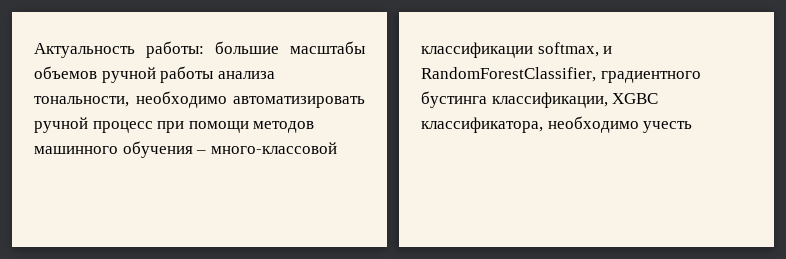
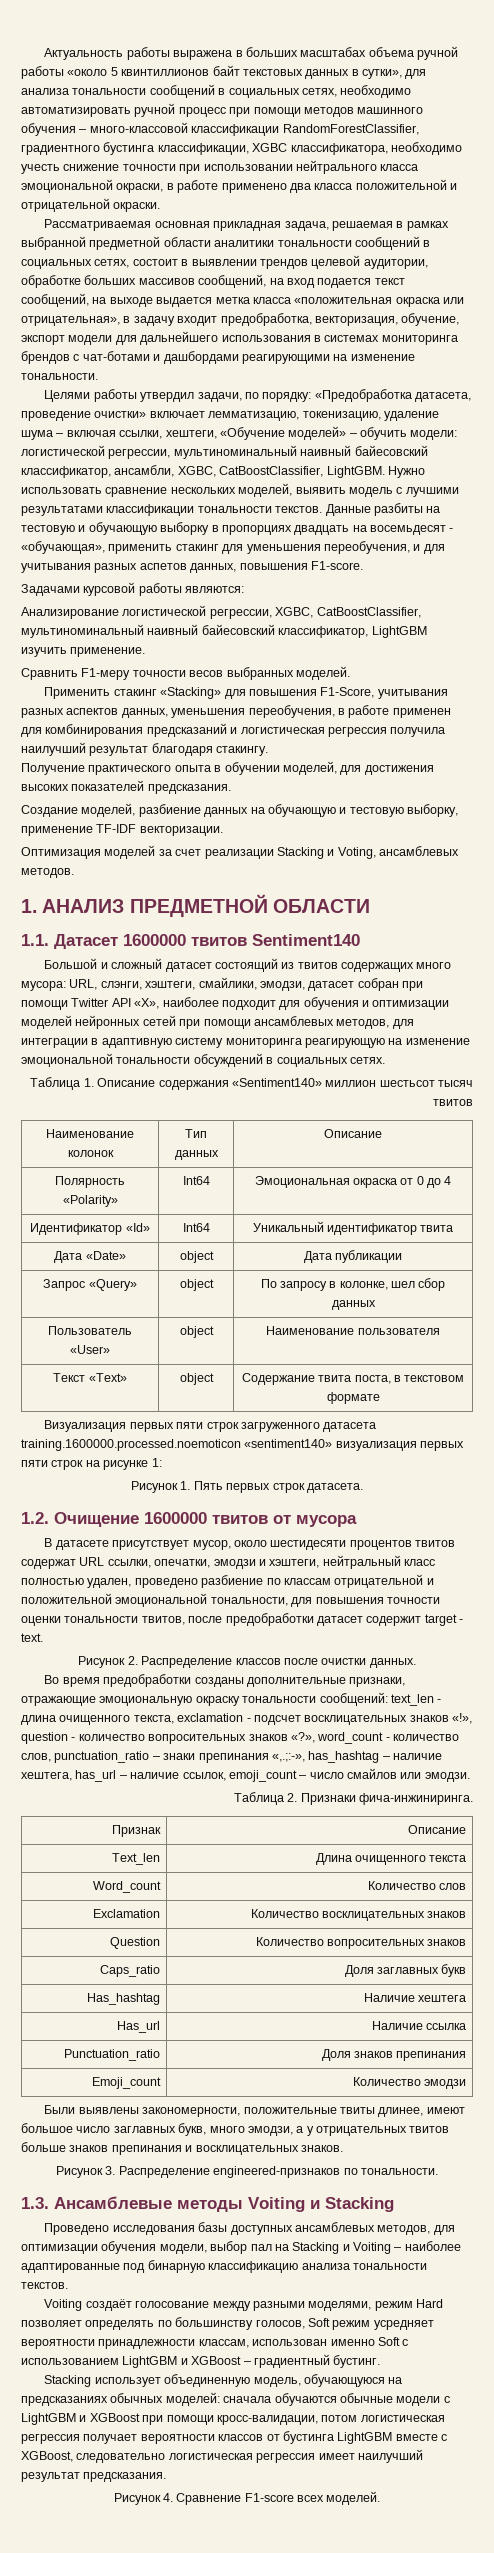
[146,41,366,58] [34,66,275,83] [34,96,129,107] работы: большие масштабы объемов ручной работы анализа тональности, -> [126,46,459,60] [21,65,427,79] [21,84,337,98] работы выражена в больших масштабах объема ручной работы «около 5 квинтиллионов байт текстовых данных в сутки», для анализа тональности сообщений в социальных сетях,
[537,42,613,57] softmax, и -> (280, 130) none
(693, 127) none -> [63,160,419,174] [21,179,457,193] [21,198,161,212] [44,219,449,231] [21,236,431,250] [21,255,428,269] [21,274,405,288] [21,293,464,307] [21,313,460,326] [21,331,458,345] [21,351,415,364] [21,373,98,380] [44,389,472,402] [21,411,439,421] [21,426,458,440] [21,445,428,459] [21,465,425,478] [21,483,459,497] [21,503,441,516] [21,522,454,535] [21,541,445,554] [21,561,363,573] [21,582,245,596] [21,605,421,619] [21,624,427,638] [21,647,146,657] [21,666,350,680] [44,687,448,699] [21,705,451,718] [21,723,446,737] [21,742,269,756] [21,761,434,775] [21,780,231,794] [21,803,458,817] [21,824,223,836] [21,845,459,859] [21,868,74,878] [21,894,370,917] [21,934,360,949] [44,958,452,972] [21,977,423,991] [21,997,450,1010] [21,1015,414,1029] [21,1038,470,1048] [21,1053,385,1067] [30,1077,473,1090] [433,1099,473,1106] [46,1129,134,1138] [67,1150,114,1157] [185,1129,207,1138] [174,1150,219,1160] [324,1129,383,1138] [55,1176,125,1188] [62,1195,118,1207] [182,1176,210,1185] [254,1176,452,1188] [30,1223,150,1235] [182,1223,210,1232] [252,1221,454,1235] [54,1251,126,1263] [179,1251,214,1263] [303,1250,403,1263] [43,1279,137,1291] [179,1279,214,1291] [260,1278,446,1291] [331,1300,376,1310] [48,1326,132,1335] [70,1345,110,1354] [179,1326,214,1338] [266,1326,440,1335] [53,1373,127,1382] [179,1373,214,1385] [241,1373,465,1385] [326,1392,380,1404] [44,1420,377,1432] [21,1439,465,1451] [21,1458,162,1470] [131,1481,363,1493] [21,1512,357,1527] [44,1538,456,1550] [21,1555,435,1569] [21,1574,434,1588] [21,1593,440,1607] [21,1613,463,1626] [21,1633,43,1642] [78,1656,416,1668] [44,1674,406,1687] [21,1692,442,1706] [21,1713,472,1725] [21,1732,459,1744] [21,1751,442,1763] [21,1768,470,1782] [233,1792,473,1805] [112,1825,162,1837] [408,1825,467,1834] [112,1853,161,1865] [315,1853,467,1865] [93,1881,162,1893] [368,1881,467,1890] [93,1909,161,1918] [250,1909,467,1921] [110,1937,161,1949] [255,1937,467,1949] [100,1965,161,1977] [344,1964,467,1977] [87,1993,161,2005] [364,1993,467,2002] [117,2021,161,2033] [372,2021,467,2030] [64,2049,161,2061] [321,2049,467,2061] [92,2077,162,2089] [353,2077,467,2089] [44,2105,465,2117] [21,2123,450,2136] [21,2142,343,2155] [56,2166,438,2178] [21,2196,394,2212] [44,2222,455,2235] [21,2241,461,2254] [21,2260,427,2273] [21,2282,68,2289] [44,2299,444,2311] [21,2317,434,2330] [21,2337,409,2349] [21,2354,381,2368] [44,2374,403,2387] [21,2392,450,2406] [21,2413,445,2425] [21,2431,447,2444] [21,2449,423,2463] [21,2472,167,2482] [113,2491,381,2505] снижение точности при использовании нейтрального класса эмоциональной окраски, в работе применено два класса положительной и отрицательной окраски. // Рассматриваемая основная прикладная задача, решаемая в рамках выбранной предметной области аналитики тональности сообщений в социальных сетях, состоит в выявлении трендов целевой аудитории, обработке больших массивов сообщений, на вход подается текст сообщений, на выходе выдается метка класса «положительная окраска или отрицательная», в задачу входит предобработка, векторизация, обучение, экспорт модели для дальнейшего использования в системах мониторинга брендов с чат-ботами и дашбордами реагирующими на изменение тональности. // Целями работы утвердил задачи, по порядку: «Предобработка датасета, проведение очистки» включает лемматизацию, токенизацию, удаление шума – включая ссылки, хештеги, «Обучение моделей» – обучить модели: логистической регрессии, мультиноминальный наивный байесовский классификатор, ансамбли, XGBC, CatBoostClassifier, LightGBM. Нужно использовать сравнение нескольких моделей, выявить модель с лучшими результатами классификации тональности текстов. Данные разбиты на тестовую и обучающую выборку в пропорциях двадцать на восемьдесят - «обучающая», применить стакинг для уменьшения переобучения, и для учитывания разных аспетов данных, повышения F1-score. // Задачами курсовой работы являются: // Анализирование логистической регрессии, XGBC, CatBoostClassifier, мультиноминальный наивный байесовский классификатор, LightGBM изучить применение. // Cравнить F1-меру точности весов выбранных моделей. // Применить стакинг «Stacking» для повышения F1-Score, учитывания разных аспектов данных, уменьшения переобучения, в работе применен для комбинирования предсказаний и логистическая регрессия получила наилучший результат благодаря стакингу. // Получение практического опыта в обучении моделей, для достижения высоких показателей предсказания. // Создание моделей, разбиение данных на обучающую и тестовую выборку, применение TF-IDF векторизации. // Оптимизация моделей за счет реализации Stacking и Voting, ансамблевых методов. // 1. АНАЛИЗ ПРЕДМЕТНОЙ ОБЛАСТИ // 1.1. Датасет 1600000 твитов Sentiment140 // Большой и сложный датасет состоящий из твитов содержащих много мусора: URL, слэнги, хэштеги, смайлики, эмодзи, датасет собран при помощи Twitter API «X», наиболее подходит для обучения и оптимизации моделей нейронных сетей при помощи ансамблевых методов, для интеграции в адаптивную систему мониторинга реагирующую на изменение эмоциональной тональности обсуждений в социальных сетях. // Таблица 1. Описание содержания «Sentiment140» миллион шестьсот тысяч твитов // Наименование колонок | Тип данных | Описание // Полярность «Polarity» | Int64 | Эмоциональная окраска от 0 до 4 // Идентификатор «Id» | Int64 | Уникальный идентификатор твита // Дата «Date» | object | Дата публикации // Запрос «Query» | object | По запросу в колонке, шел сбор данных // Пользователь «User» | object | Наименование пользователя // Текст «Text» | object | Содержание твита поста, в текстовом формате // Визуализация первых пяти строк загруженного датасета training.1600000.processed.noemoticon «sentiment140» визуализация первых пяти строк на рисунке 1: // Рисунок 1. Пять первых строк датасета. // 1.2. Очищение 1600000 твитов от мусора // В датасете присутствует мусор, около шестидесяти процентов твитов содержат URL ссылки, опечатки, эмодзи и хэштеги, нейтральный класс полностью удален, проведено разбиение по классам отрицательной и положительной эмоциональной тональности, для повышения точности оценки тональности твитов, после предобработки датасет содержит target - text. // Рисунок 2. Распределение классов после очистки данных. // Во время предобработки созданы дополнительные признаки, отражающие эмоциональную окраску тональности сообщений: text_len - длина очищенного текста, exclamation - подсчет восклицательных знаков «!», question - количество вопросительных знаков «?», word_count - количество слов, punctuation_ratio – знаки препинания «,.;:-», has_hashtag – наличие хештега, has_url – наличие ссылок, emoji_count – число смайлов или эмодзи. // Таблица 2. Признаки фича-инжиниринга. // Признак | Описание // Text_len | Длина очищенного текста // Word_count | Количество слов // Exclamation | Количество восклицательных знаков // Question | Количество вопросительных знаков // Caps_ratio | Доля заглавных букв // Has_hashtag | Наличие хештега // Has_url | Наличие ссылка // Punctuation_ratio | Доля знаков препинания // Emoji_count | Количество эмодзи // Были выявлены закономерности, положительные твиты длинее, имеют большое число заглавных букв, много эмодзи, а у отрицательных твитов больше знаков препинания и восклицательных знаков. // Рисунок 3. Распределение engineered-признаков по тональности. // 1.3. Ансамблевые методы Voiting и Stacking // Проведено исследования базы доступных ансамблевых методов, для оптимизации обучения модели, выбор пал на Stacking и Voiting – наиболее адаптированные под бинарную классификацию анализа тональности текстов. // Voiting создаёт голосование между разными моделями, режим Hard позволяет определять по большинству голосов, Soft режим усредняет вероятности принадлежности классам, использован именно Soft с использованием LightGBM и XGBoost – градиентный бустинг. // Stacking использует объединенную модель, обучающуюся на предсказаниях обычных моделей: сначала обучаются обычные модели с LightGBM и XGBoost при помощи кросс-валидации, потом логистическая регрессия получает вероятности классов от бустинга LightGBM вместе с XGBoost, следовательно логистическая регрессия имеет наилучший результат предсказания. // Рисунок 4. Сравнение F1-score всех моделей.

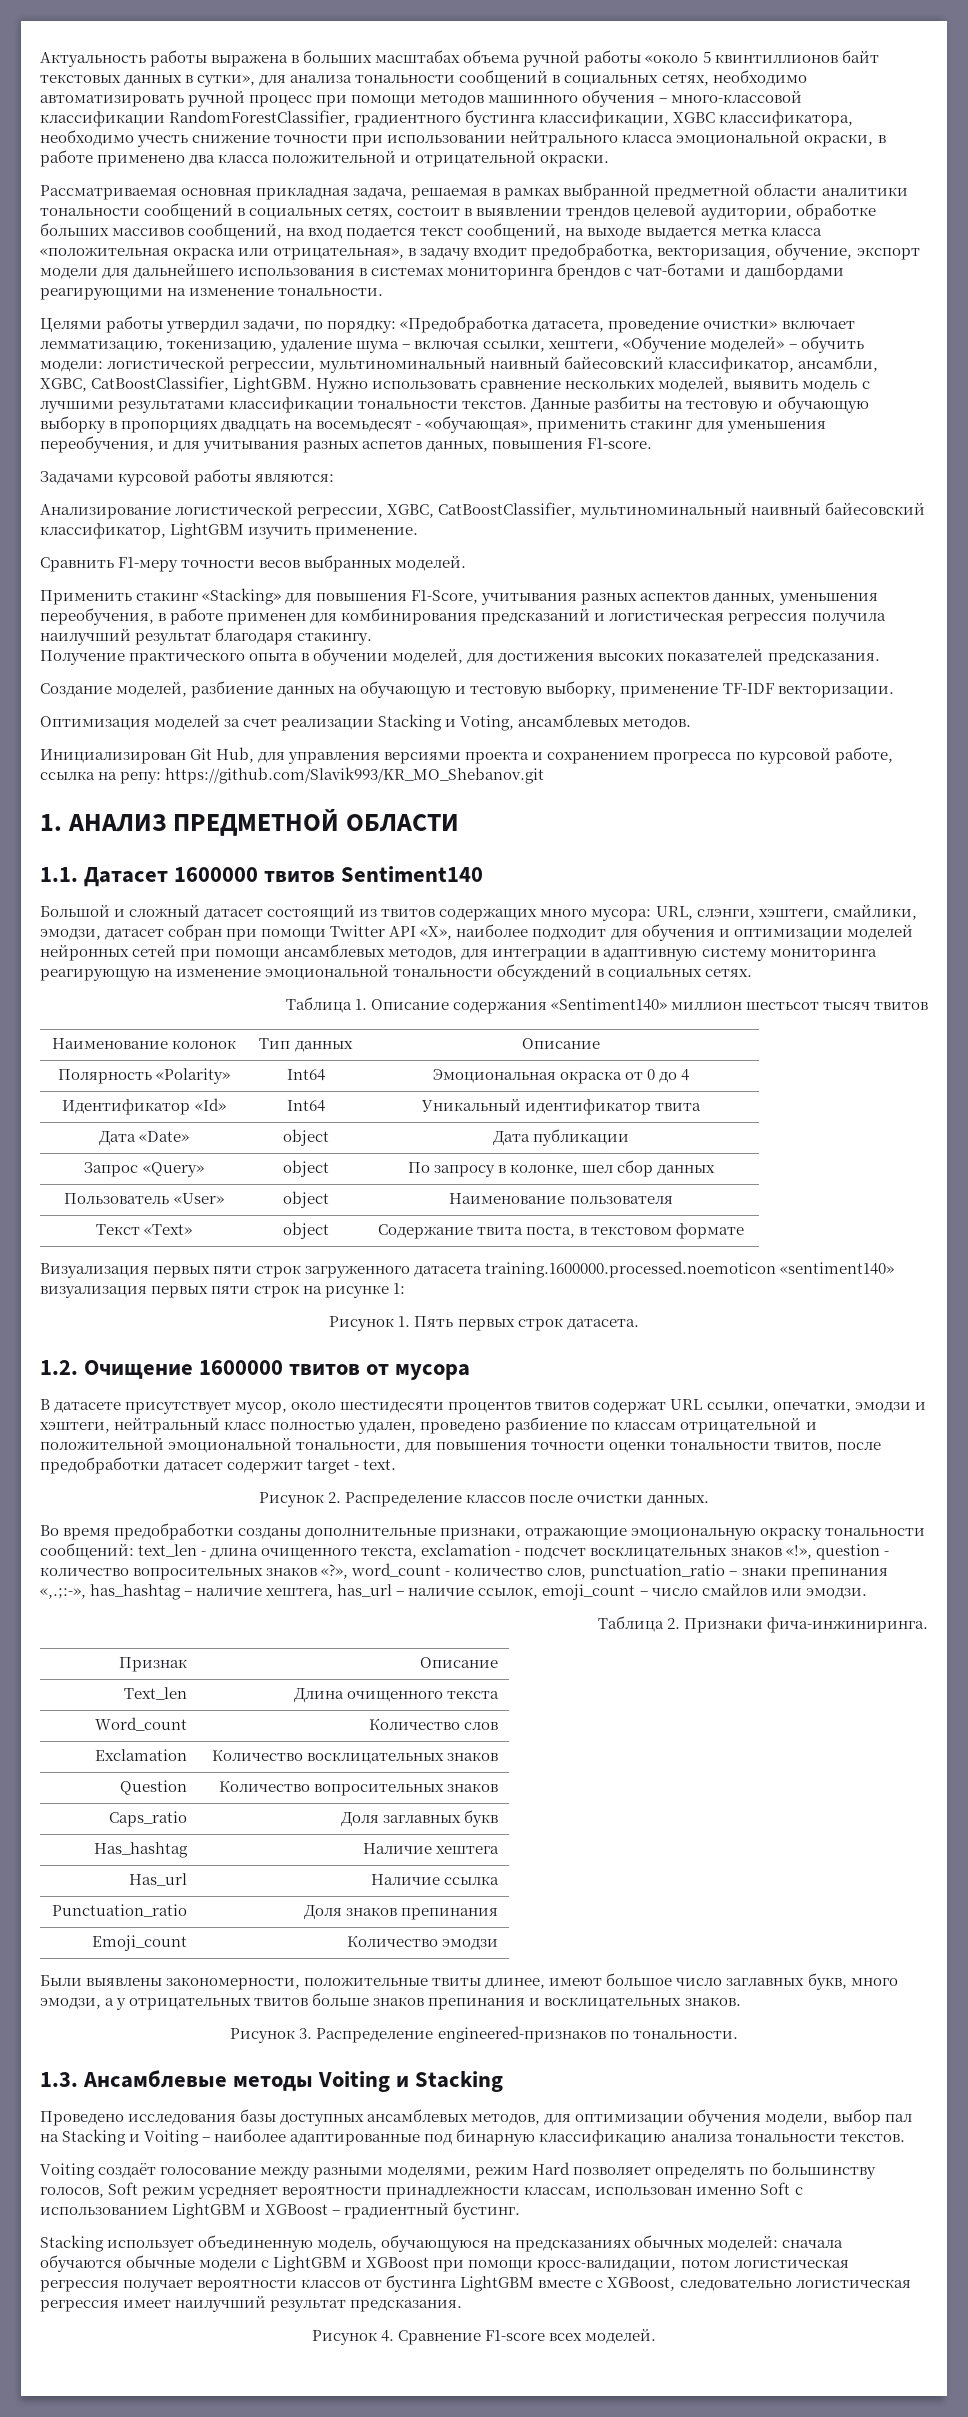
(74, 873) none -> [40,747,893,764] [40,767,545,784] // Инициализирован Git Hub, для управления версиями проекта и сохранением прогресса по курсовой работе, ссылка на репу: https://github.com/Slavik993/KR_MO_Shebanov.git

